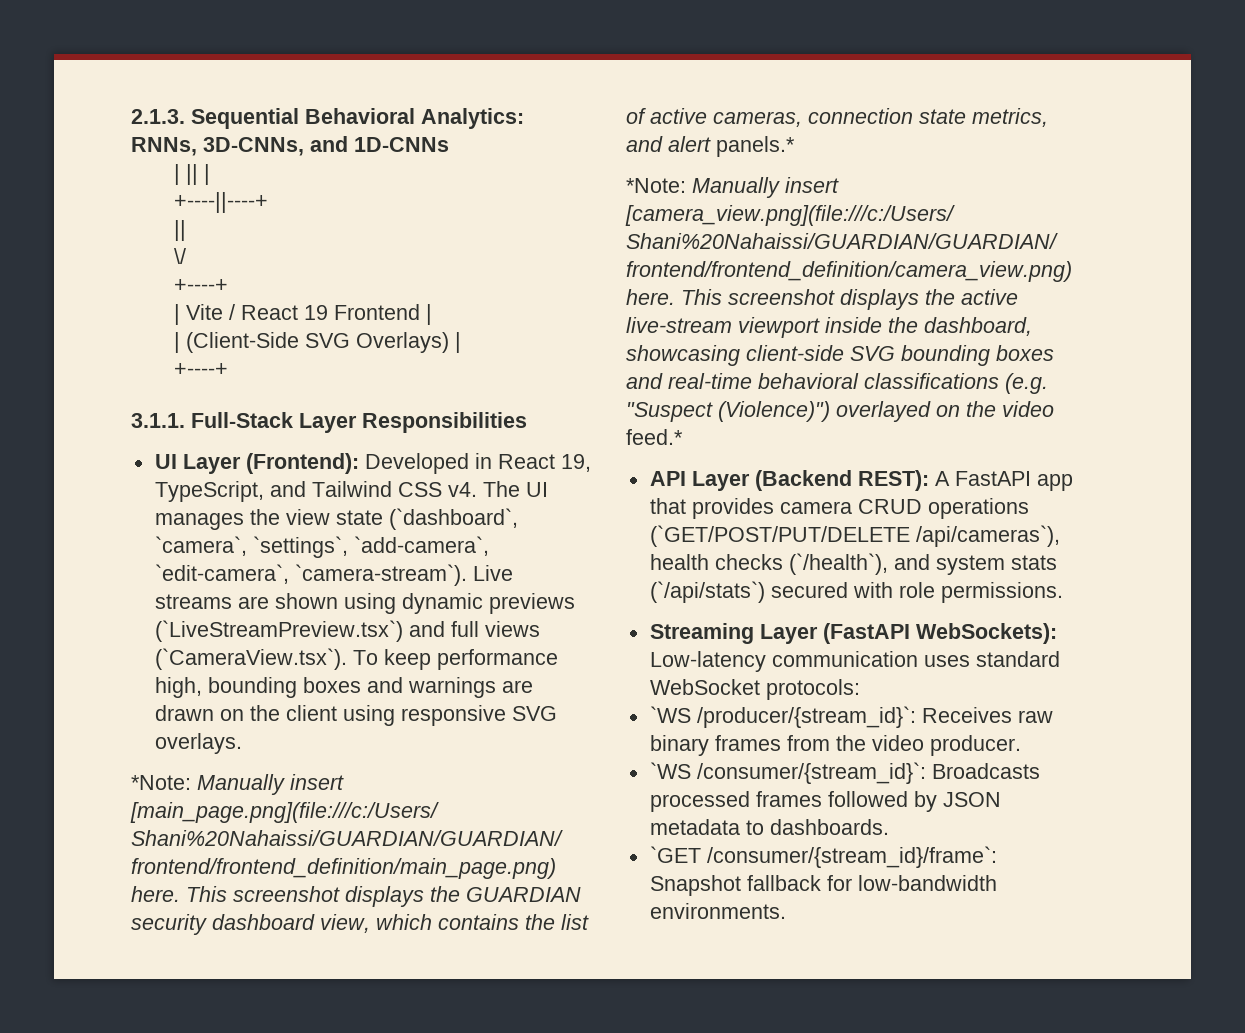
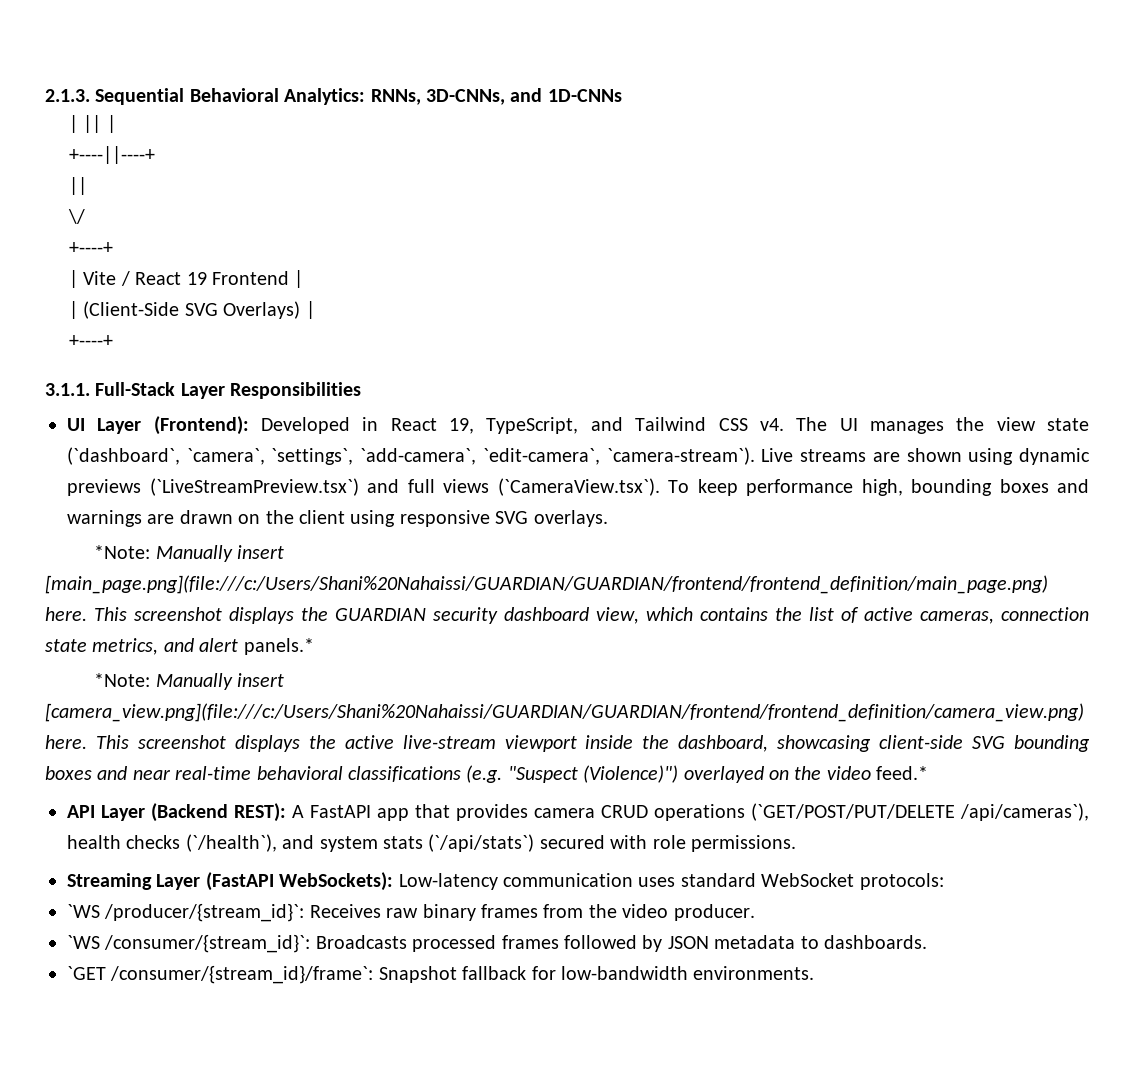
(663, 381) none -> [132,770,171,780] near

